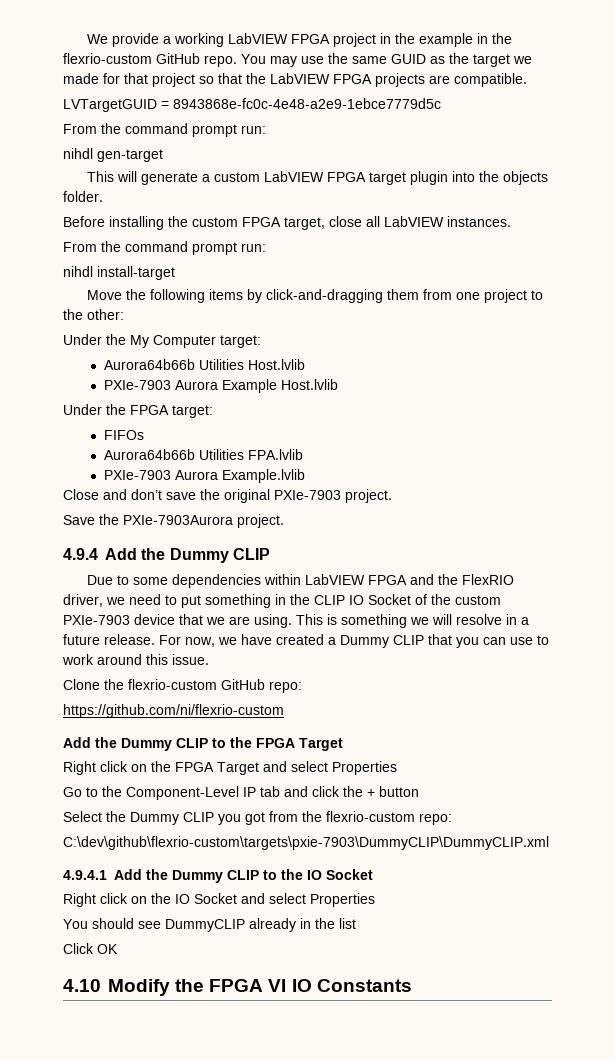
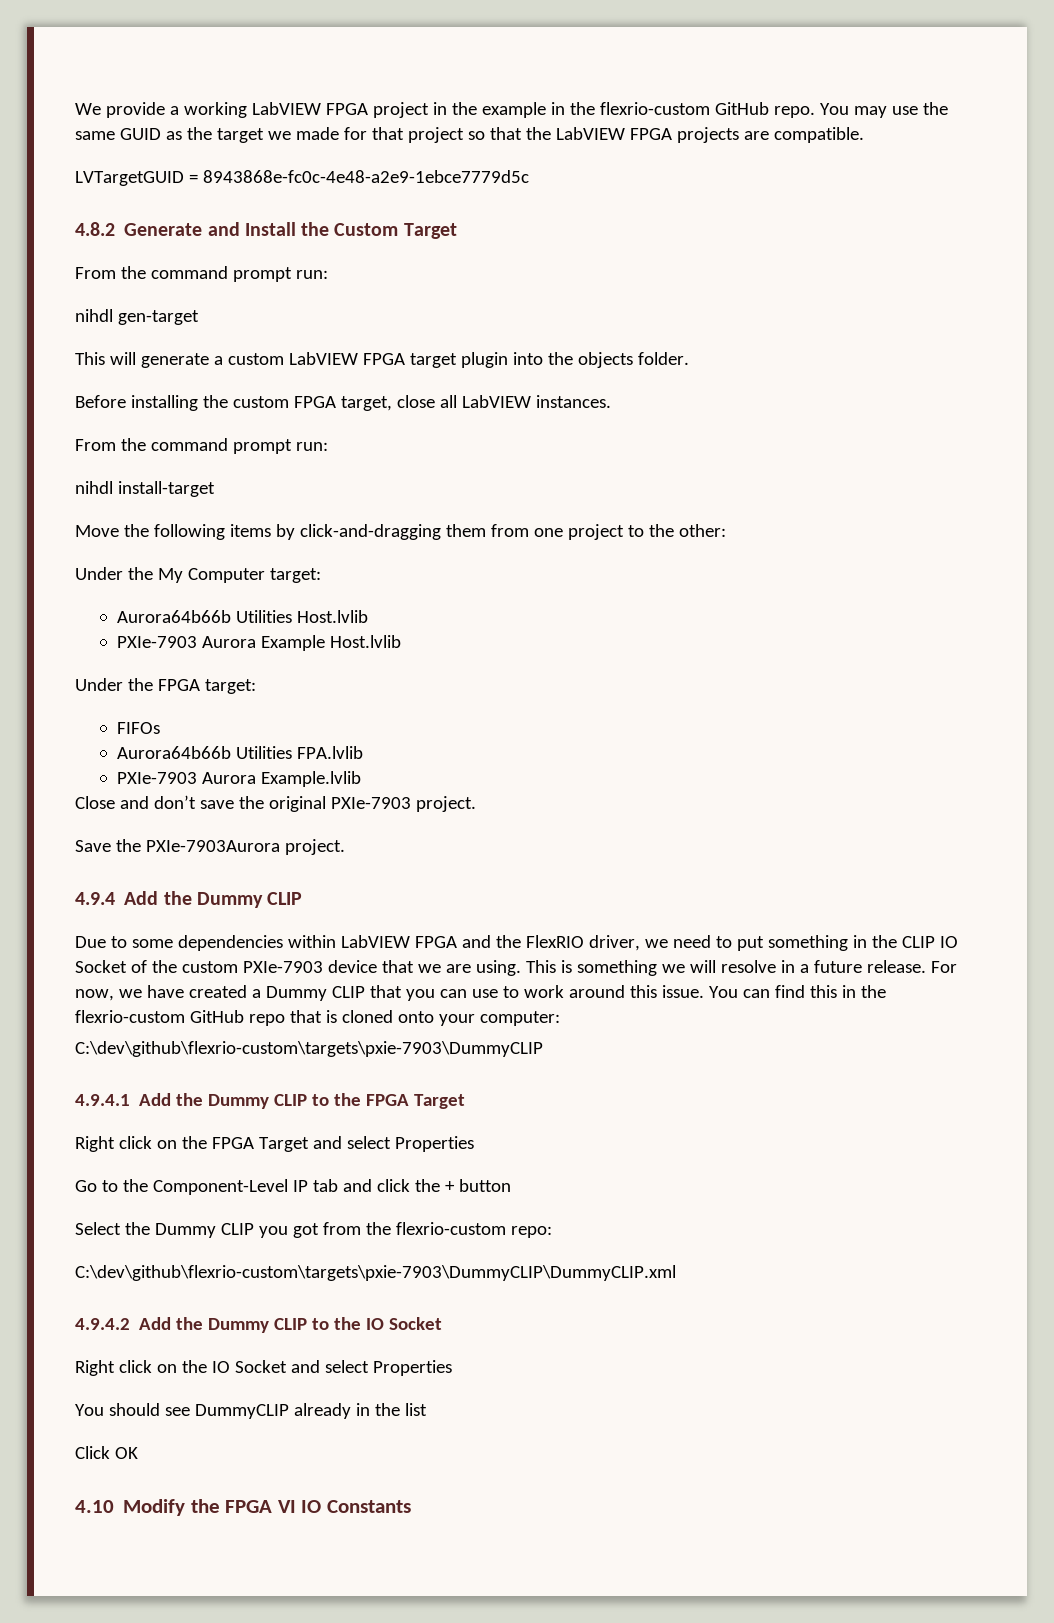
(441, 103) none -> [75,222,457,239] // 4.8.2 Generate and Install the Custom Target
[63,679,302,693] [63,704,284,718] // Clone the flexrio-custom GitHub repo: // https://github.com/ni/flexrio-custom // -> [708,985,886,998] [75,1010,560,1026] [75,1041,543,1057] [75,1094,130,1106] You can find this in the flexrio-custom GitHub repo that is cloned onto your computer: // C:\dev\github\flexrio-custom\targets\pxie-7903\DummyCLIP // 4.9.4.1
[63,870,107,880] 4.9.4.1 -> [75,1318,130,1330] 4.9.4.2

